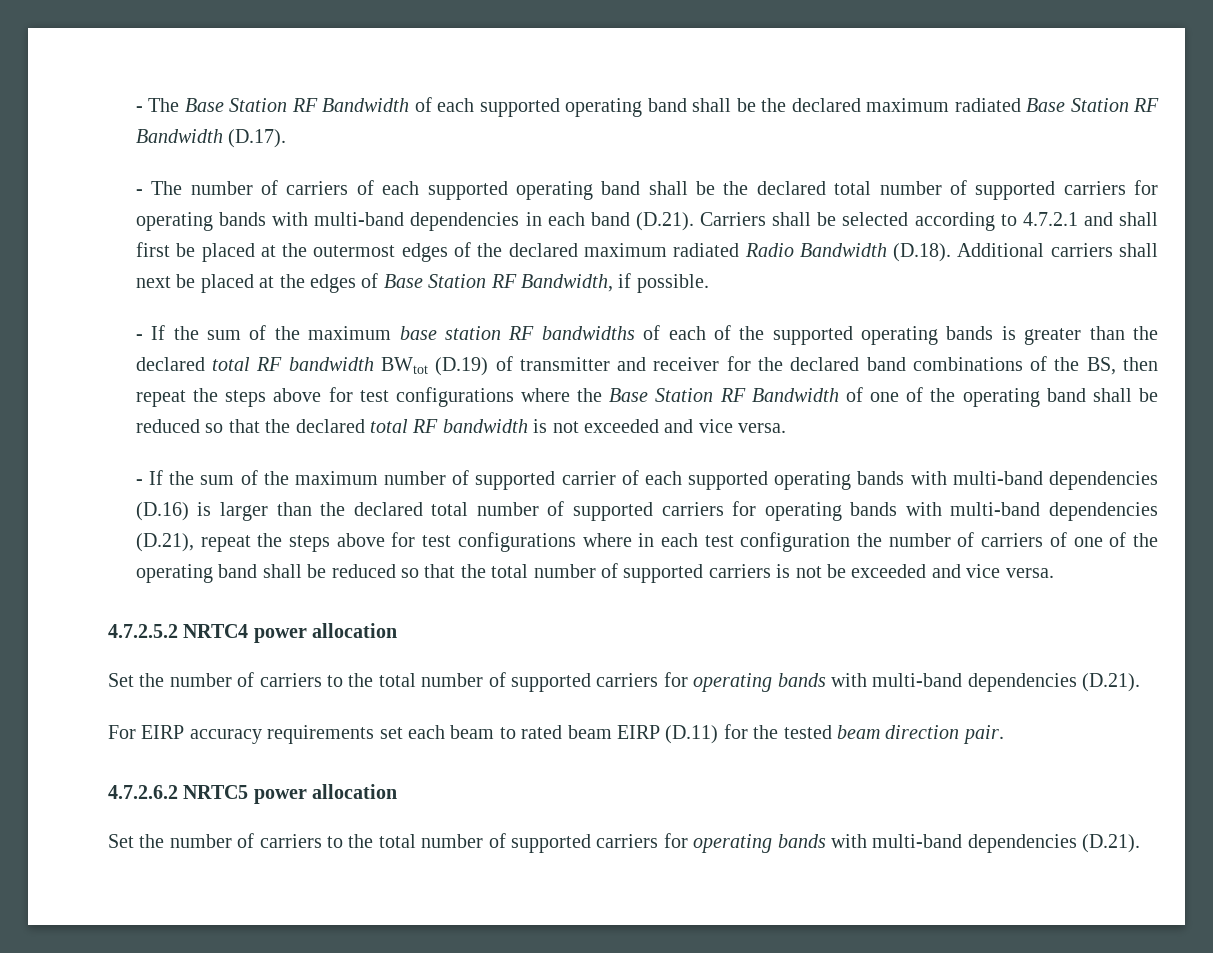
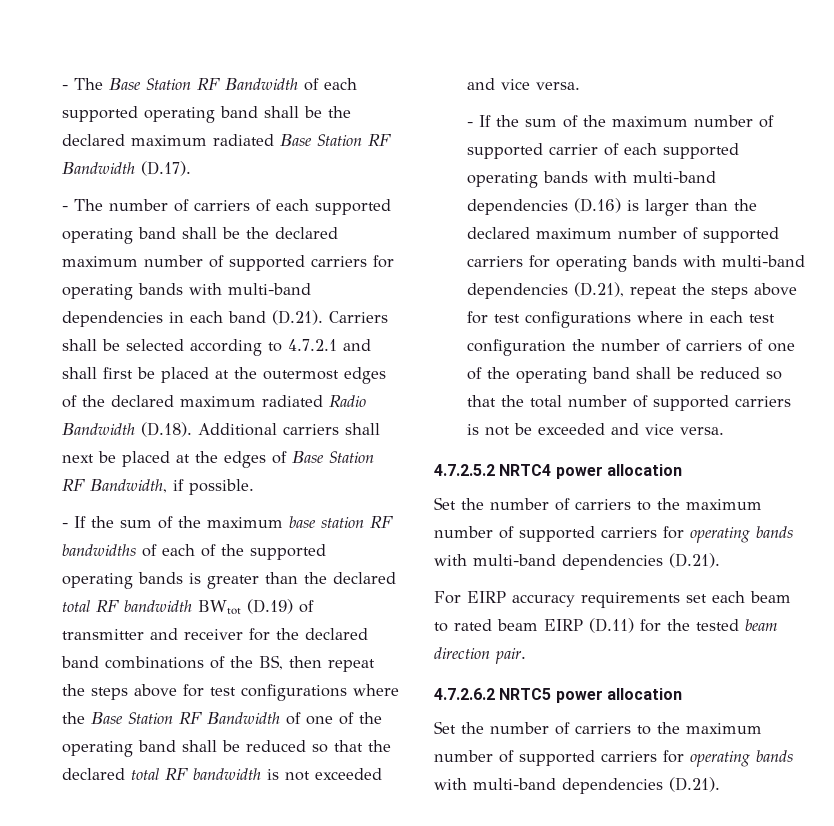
[834,181,872,195] total -> [61,256,138,267] maximum
[431,502,469,516] total -> [535,228,612,239] maximum
[378,673,416,687] total -> [686,499,762,510] maximum
[378,834,416,848] total -> [686,723,762,734] maximum

